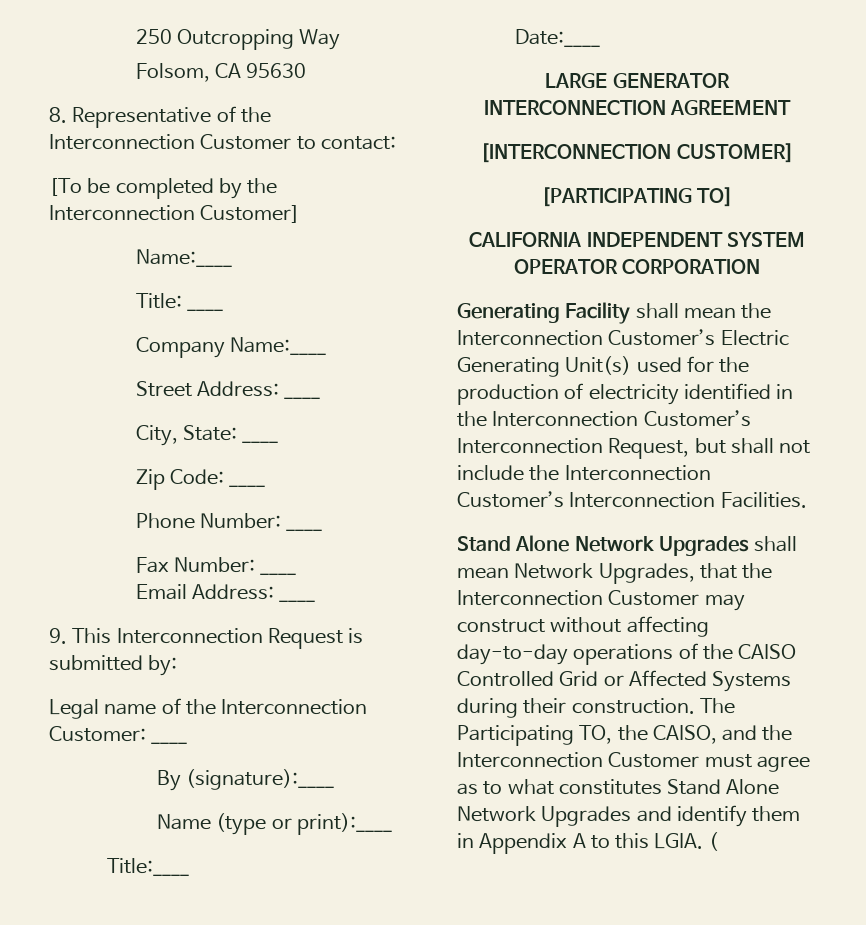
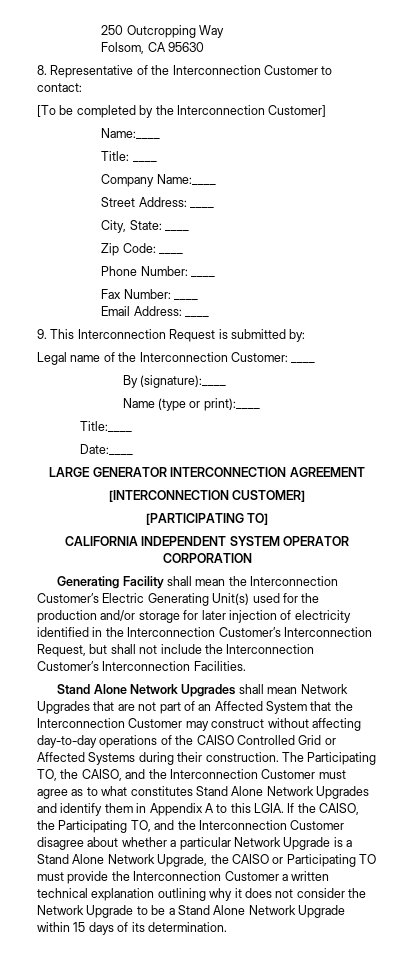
(559, 394) none -> [100,610,277,623] and/or storage for later injection
[598,563,695,584] Upgrades, -> [37,701,307,714] Upgrades that are not part of an Affected System
[708,832,718,851] ( -> [287,803,360,815] [37,820,345,833] [37,837,352,850] [37,854,376,867] [37,871,330,884] [37,888,366,901] [37,905,345,918] [37,922,227,935] If the CAISO, the Participating TO, and the Interconnection Customer disagree about whether a particular Network Upgrade is a Stand Alone Network Upgrade, the CAISO or Participating TO must provide the Interconnection Customer a written technical explanation outlining why it does not consider the Network Upgrade to be a Stand Alone Network Upgrade within 15 days of its determination.

